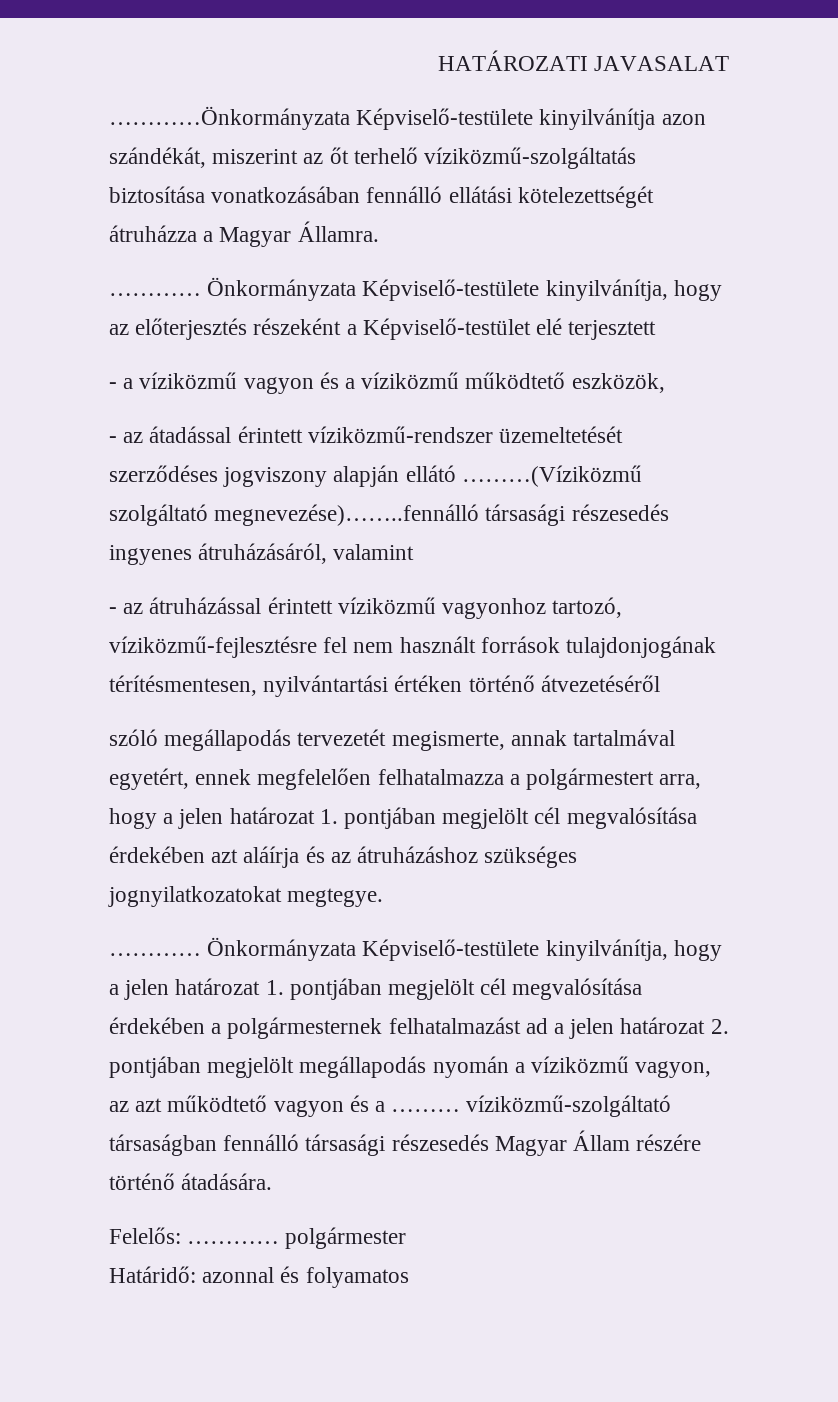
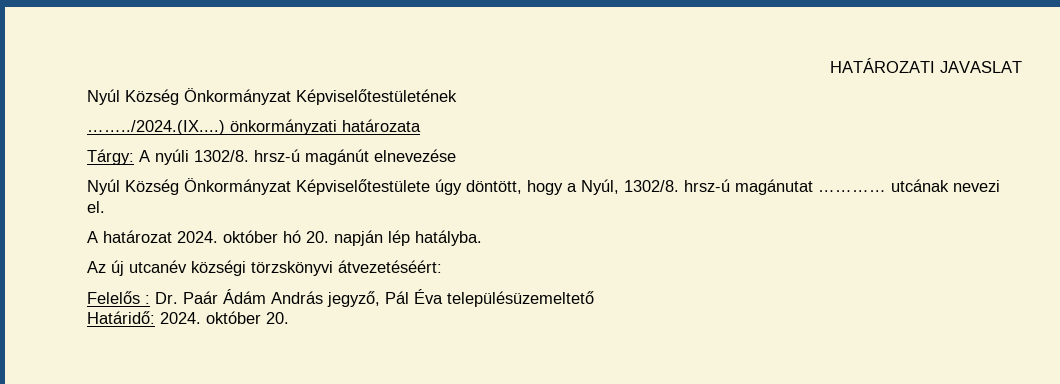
[594,56,729,71] [109,106,706,130] [109,147,637,169] [109,186,654,208] [109,221,379,247] [109,277,722,301] [109,318,657,340] [109,372,665,394] [109,426,624,443] [109,465,642,487] [109,504,669,526] [109,543,415,565] [109,597,623,619] [109,636,717,658] [109,675,660,697] [109,729,676,751] [109,768,702,790] [109,807,697,829] [109,846,578,868] [108,886,384,907] [109,937,722,961] [109,978,643,1000] [109,1017,729,1039] [109,1056,712,1078] [109,1095,672,1117] [109,1130,702,1156] [109,1173,273,1190] [109,1227,407,1249] [109,1266,409,1288] JAVASALAT // …………Önkormányzata Képviselő-testülete kinyilvánítja azon szándékát, miszerint az őt terhelő víziközmű-szolgáltatás biztosítása vonatkozásában fennálló ellátási kötelezettségét átruházza a Magyar Államra. // ………… Önkormányzata Képviselő-testülete kinyilvánítja, hogy az előterjesztés részeként a Képviselő-testület elé terjesztett // - a víziközmű vagyon és a víziközmű működtető eszközök, // - az átadással érintett víziközmű-rendszer üzemeltetését szerződéses jogviszony alapján ellátó ………(Víziközmű szolgáltató megnevezése)……..fennálló társasági részesedés ingyenes átruházásáról, valamint // - az átruházással érintett víziközmű vagyonhoz tartozó, víziközmű-fejlesztésre fel nem használt források tulajdonjogának térítésmentesen, nyilvántartási értéken történő átvezetéséről // szóló megállapodás tervezetét megismerte, annak tartalmával egyetért, ennek megfelelően felhatalmazza a polgármestert arra, hogy a jelen határozat 1. pontjában megjelölt cél megvalósítása érdekében azt aláírja és az átruházáshoz szükséges jognyilatkozatokat megtegye. // ………… Önkormányzata Képviselő-testülete kinyilvánítja, hogy a jelen határozat 1. pontjában megjelölt cél megvalósítása érdekében a polgármesternek felhatalmazást ad a jelen határozat 2. pontjában megjelölt megállapodás nyomán a víziközmű vagyon, az azt működtető vagyon és a ……… víziközmű-szolgáltató társaságban fennálló társasági részesedés Magyar Állam részére történő átadására. // Felelős: ………… polgármester // Határidő: azonnal és folyamatos -> [940,61,1022,73] [87,88,457,105] [87,119,421,135] [87,149,456,165] [87,178,1000,195] [87,201,105,213] [87,230,482,246] [87,260,442,276] [87,289,594,307] [87,311,289,324] JAVASLAT // Nyúl Község Önkormányzat Képviselőtestületének // ……../2024.(IX....) önkormányzati határozata // Tárgy: A nyúli 1302/8. hrsz-ú magánút elnevezése // Nyúl Község Önkormányzat Képviselőtestülete úgy döntött, hogy a Nyúl, 1302/8. hrsz-ú magánutat ………… utcának nevezi el. // A határozat 2024. október hó 20. napján lép hatályba. // Az új utcanév községi törzskönyvi átvezetéséért: // Felelős : Dr. Paár Ádám András jegyző, Pál Éva településüzemeltető // Határidő: 2024. október 20.

